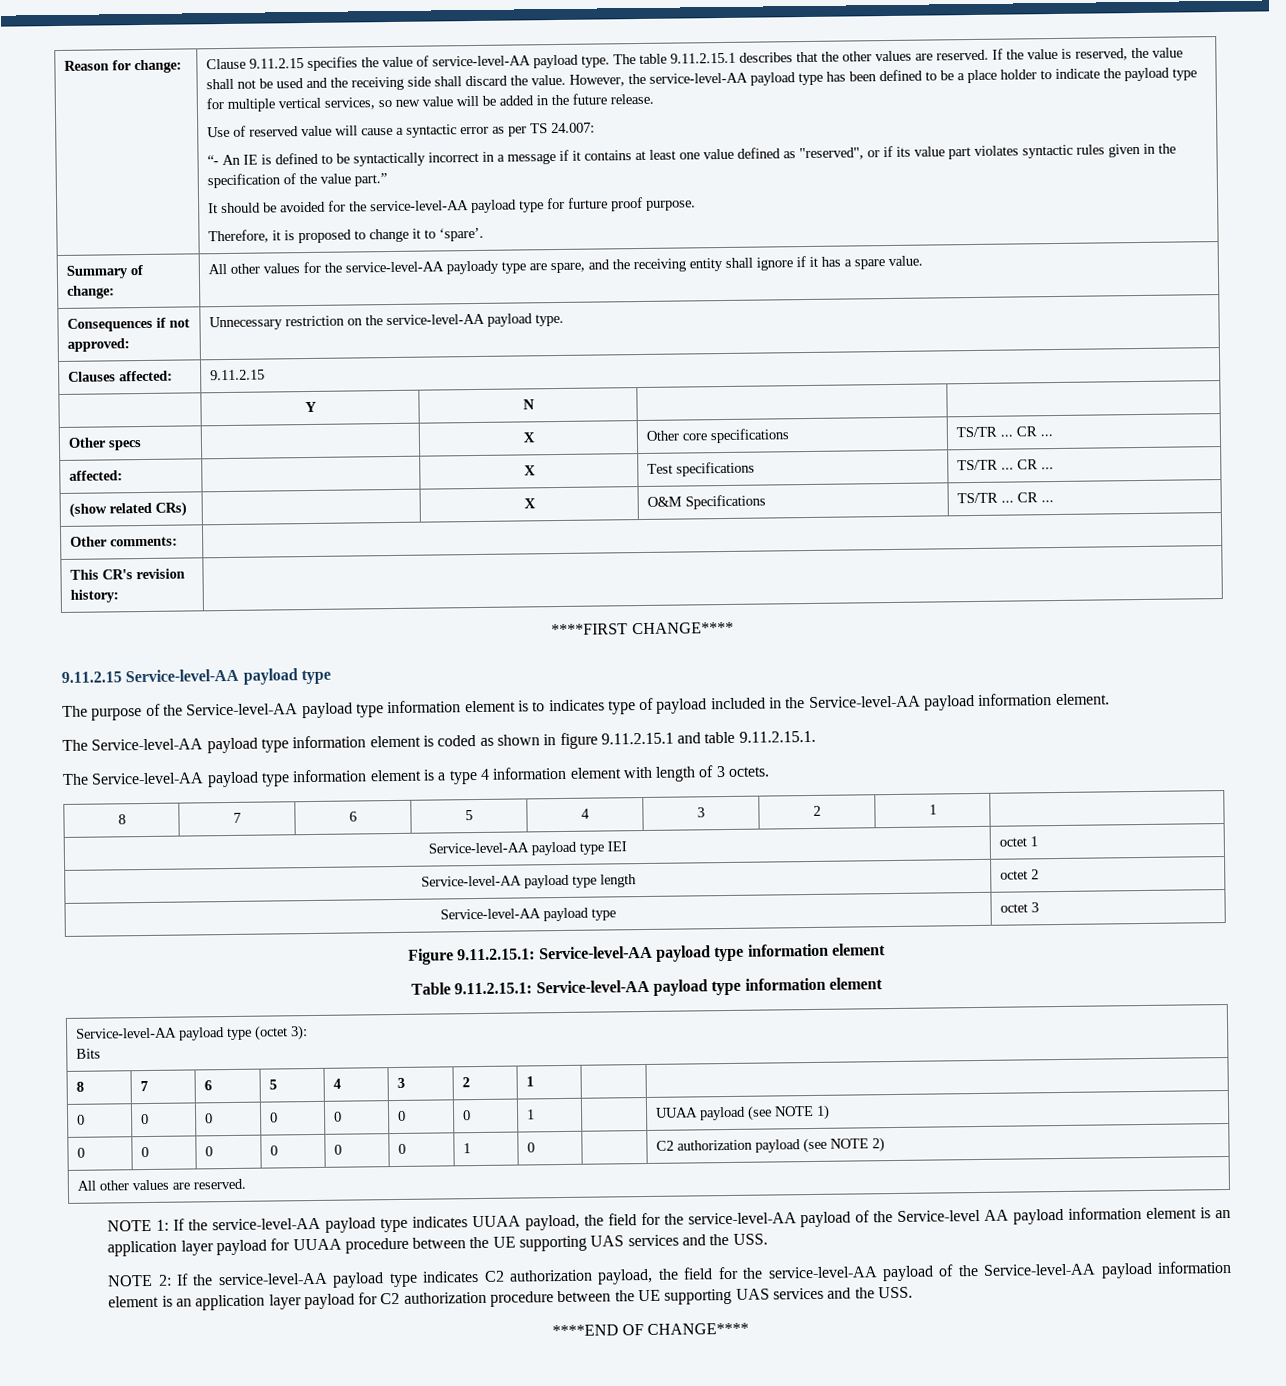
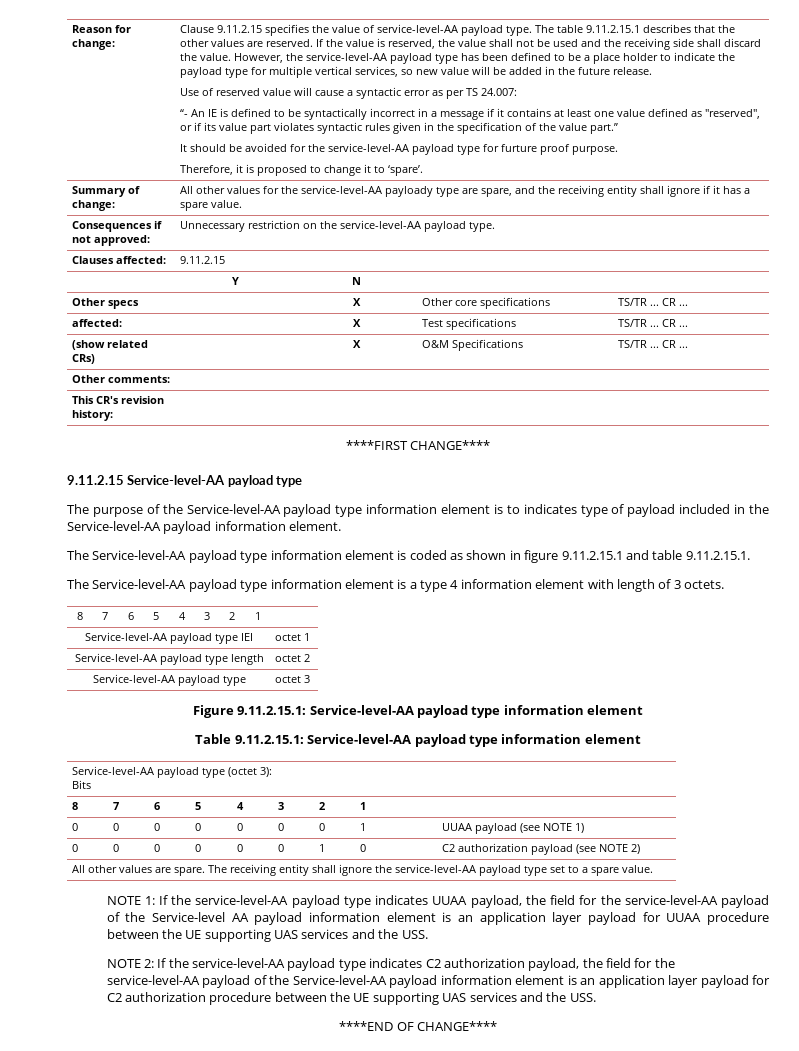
[193,1178,247,1190] reserved. -> [174,864,654,876] spare. The receiving entity shall ignore the service-level-AA payload type set to a spare value.

